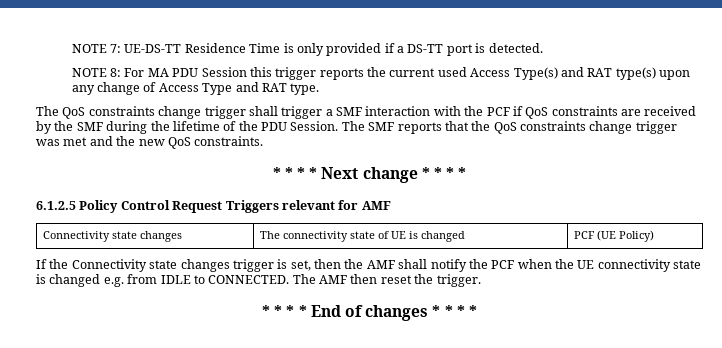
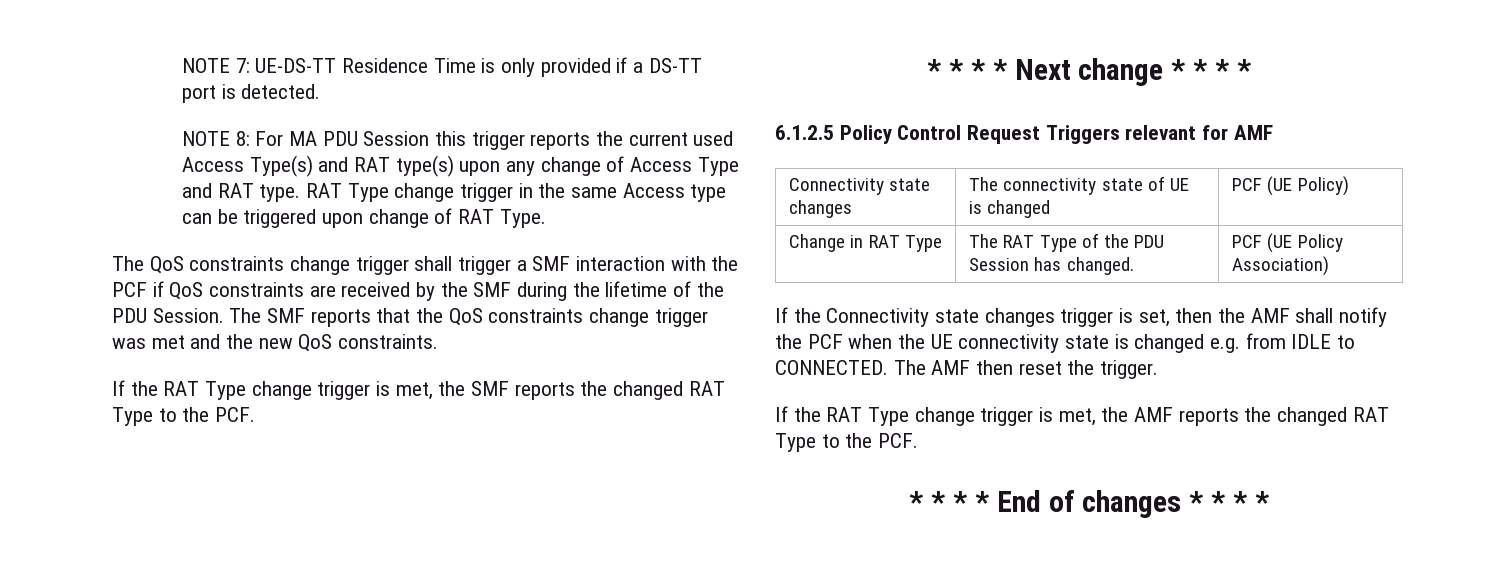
(320, 89) none -> [306,183,727,202] [182,208,546,228] RAT Type change trigger in the same Access type can be triggered upon change of RAT Type.
(264, 141) none -> [112,380,725,400] [112,407,256,426] // If the RAT Type change trigger is met, the SMF reports the changed RAT Type to the PCF.
(654, 236) none -> [789,234,942,252] [969,233,1164,252] [969,257,1134,275] [1232,233,1343,253] [1232,256,1330,276] // Change in RAT Type | The RAT Type of the PDU Session has changed. | PCF (UE Policy Association)
(481, 280) none -> [775,406,1389,426] [775,433,919,452] // If the RAT Type change trigger is met, the AMF reports the changed RAT Type to the PCF.

